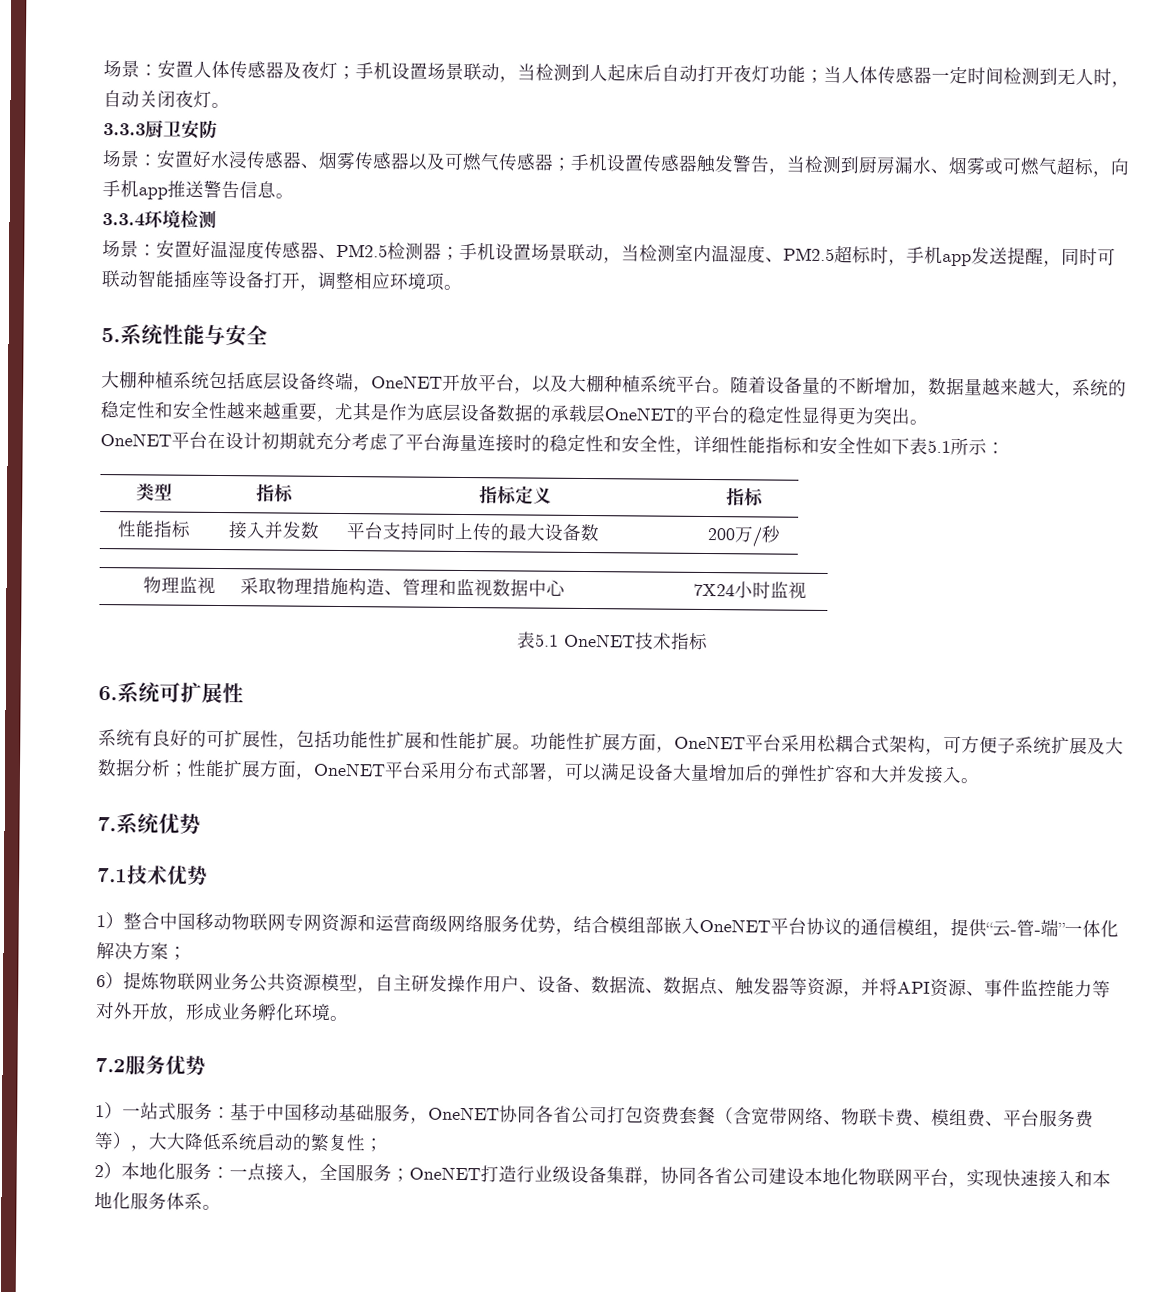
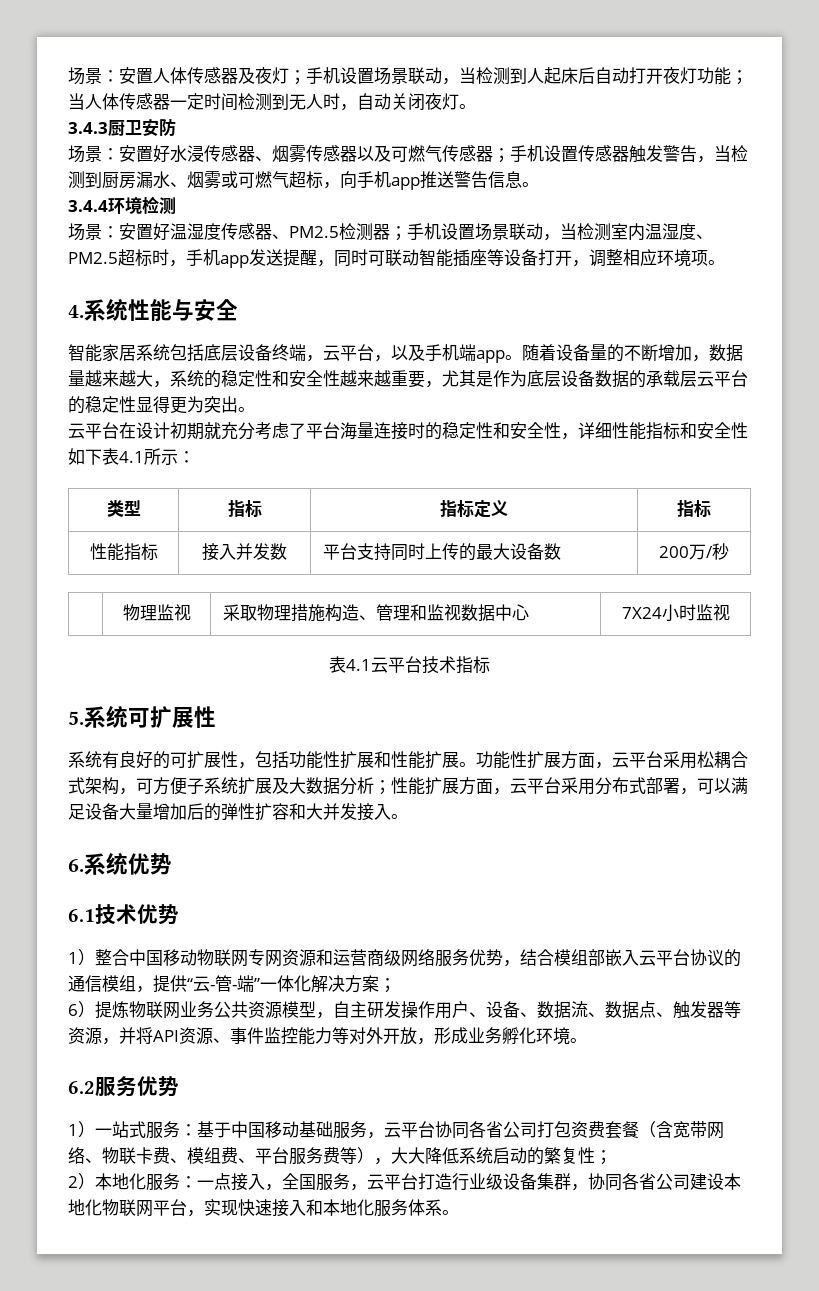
[103,123,146,136] 3.3.3 -> [68,122,108,134] 3.4.3
[102,213,145,227] 3.3.4 -> [68,200,108,212] 3.4.4
[101,328,121,343] 5. -> [68,305,84,318] 4.
[101,371,174,389] 大棚种植 -> [68,344,136,362] 智能家居
[371,373,479,392] OneNET开放 -> [323,345,340,361] 云
[568,374,713,394] 大棚种植系统平台 -> [425,344,505,363] 手机端app
[604,405,695,423] OneNET的 -> [697,371,714,387] 云
[100,433,172,447] OneNET -> [68,423,85,439] 云
[927,439,951,454] 5.1 -> [119,451,144,463] 4.1
[535,633,636,648] 5.1 OneNET -> [346,656,422,673] 4.1云平台
[98,686,118,701] 6. -> [68,711,84,725] 5.
[674,735,746,750] OneNET -> [612,752,629,768] 云
[313,762,386,777] OneNET -> [510,778,527,794] 云
[97,817,117,832] 7. -> [68,859,84,872] 6.
[97,868,128,883] 7.1 -> [68,909,95,922] 6.1
[699,918,771,933] OneNET -> [639,950,656,966] 云
[95,1058,126,1073] 7.2 -> [68,1081,95,1094] 6.2
[428,1106,500,1121] OneNET -> [384,1121,435,1138] 云平台
[391,1166,481,1182] ；OneNET -> [350,1173,418,1191] ，云平台

